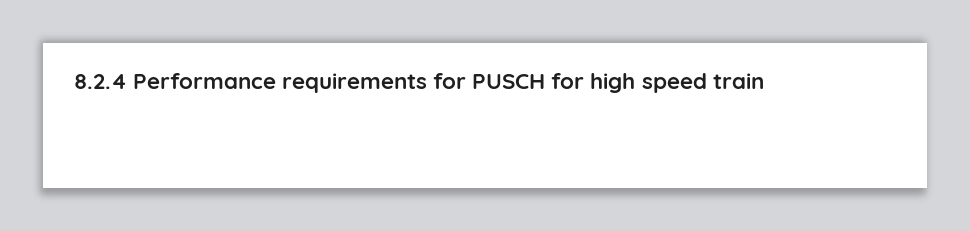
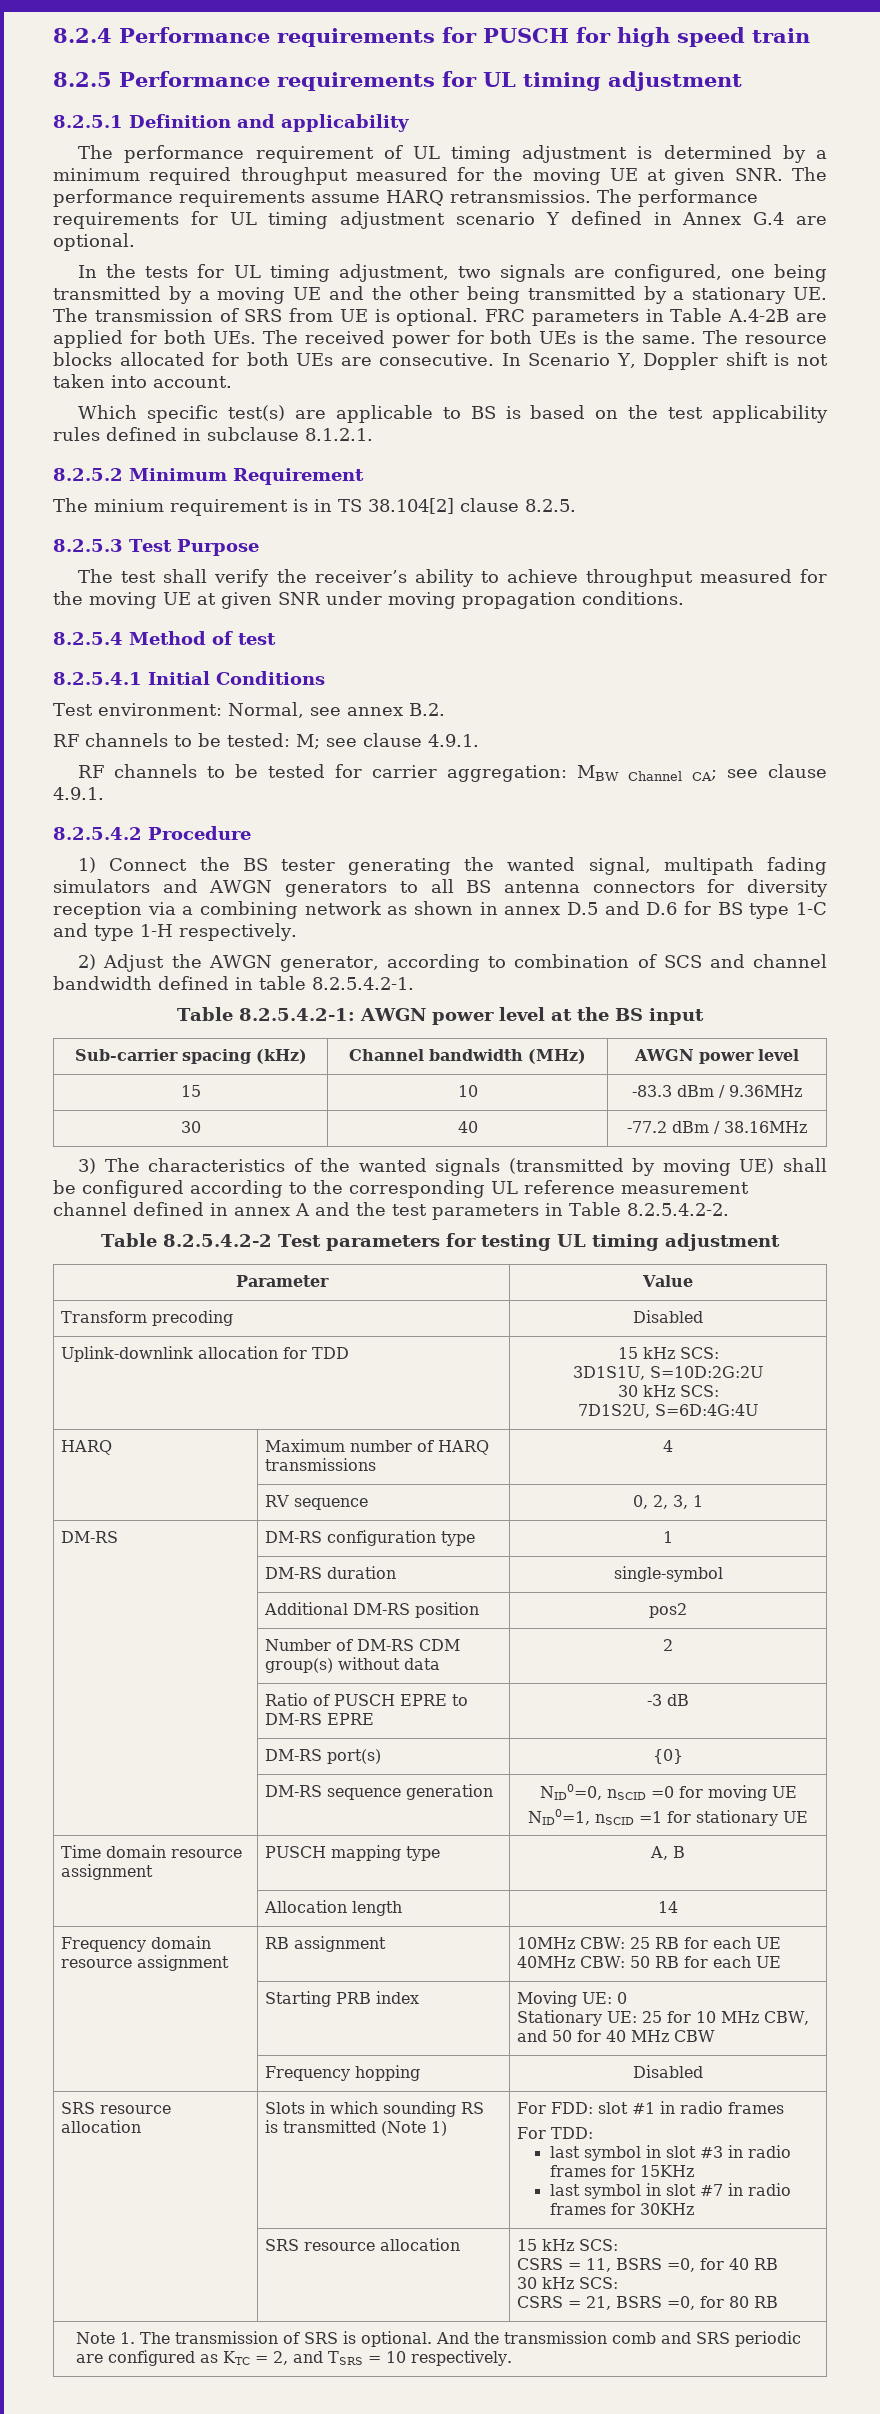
(764, 81) none -> [53,71,742,91] [53,114,409,132] [78,145,827,163] [53,167,827,185] [53,189,758,207] [53,211,828,229] [53,233,135,251] [78,264,827,282] [53,286,827,304] [53,308,827,326] [53,330,828,348] [53,352,828,370] [53,374,232,388] [78,405,828,423] [53,427,373,441] [53,468,364,485] [53,498,576,516] [53,539,259,556] [78,569,828,587] [53,591,684,609] [53,631,276,645] [53,671,325,685] [53,702,445,718] [53,733,479,749] [78,764,828,782] [53,787,104,800] [53,826,251,840] [78,857,828,875] [53,879,829,897] [53,901,827,919] [53,923,297,941] [78,954,828,972] [53,976,414,990] [177,1007,704,1025] [74,1049,307,1064] [349,1049,586,1064] [634,1049,799,1064] [180,1085,201,1097] [457,1085,478,1097] [632,1085,802,1098] [180,1121,201,1133] [457,1121,478,1133] [627,1121,807,1134] [78,1158,827,1176] [53,1180,749,1198] [53,1202,729,1220] [101,1233,780,1251] [235,1275,329,1287] [642,1275,694,1287] [61,1310,234,1326] [633,1310,703,1323] [61,1346,350,1362] [617,1347,719,1359] [573,1366,763,1380] [617,1385,719,1397] [578,1404,758,1418] [61,1440,113,1455] [265,1439,490,1455] [265,1458,377,1471] [663,1440,673,1452] [265,1495,369,1510] [633,1495,703,1509] [61,1531,119,1543] [265,1530,476,1546] [663,1531,673,1543] [265,1566,397,1579] [613,1566,723,1582] [264,1602,480,1618] [649,1603,687,1618] [265,1639,461,1651] [265,1657,441,1673] [663,1639,673,1651] [265,1693,469,1706] [265,1713,375,1725] [647,1694,689,1706] [265,1749,382,1764] [653,1749,683,1764] [265,1784,494,1800] [539,1784,797,1801] [528,1809,808,1826] [61,1845,243,1858] [61,1864,154,1880] [265,1845,441,1861] [650,1846,685,1860] [264,1900,403,1916] [658,1901,678,1913] [61,1936,212,1952] [61,1955,230,1971] [265,1936,387,1952] [517,1937,782,1949] [517,1956,782,1968] [265,1991,420,2007] [517,1991,628,2007] [517,2010,810,2026] [517,2030,716,2042] [265,2065,421,2081] [633,2065,703,2078] [61,2102,172,2114] [61,2120,142,2133] [265,2101,485,2117] [265,2120,448,2136] [517,2101,785,2114] [517,2127,594,2139] [549,2145,791,2161] [549,2165,694,2177] [549,2183,791,2199] [549,2203,694,2215] [265,2238,461,2251] [517,2239,619,2251] [517,2258,779,2272] [517,2277,619,2289] [517,2296,779,2310] [76,2331,802,2347] [76,2350,513,2366] // 8.2.5 Performance requirements for UL timing adjustment // 8.2.5.1 Definition and applicability // The performance requirement of UL timing adjustment is determined by a minimum required throughput measured for the moving UE at given SNR. The performance requirements assume HARQ retransmissios. The performance requirements for UL timing adjustment scenario Y defined in Annex G.4 are optional. // In the tests for UL timing adjustment, two signals are configured, one being transmitted by a moving UE and the other being transmitted by a stationary UE. The transmission of SRS from UE is optional. FRC parameters in Table A.4-2B are applied for both UEs. The received power for both UEs is the same. The resource blocks allocated for both UEs are consecutive. In Scenario Y, Doppler shift is not taken into account. // Which specific test(s) are applicable to BS is based on the test applicability rules defined in subclause 8.1.2.1. // 8.2.5.2 Minimum Requirement // The minium requirement is in TS 38.104[2] clause 8.2.5. // 8.2.5.3 Test Purpose // The test shall verify the receiver’s ability to achieve throughput measured for the moving UE at given SNR under moving propagation conditions. // 8.2.5.4 Method of test // 8.2.5.4.1 Initial Conditions // Test environment: Normal, see annex B.2. // RF channels to be tested: M; see clause 4.9.1. // RF channels to be tested for carrier aggregation: MBW Channel CA; see clause 4.9.1. // 8.2.5.4.2 Procedure // 1) Connect the BS tester generating the wanted signal, multipath fading simulators and AWGN generators to all BS antenna connectors for diversity reception via a combining network as shown in annex D.5 and D.6 for BS type 1-C and type 1-H respectively. // 2) Adjust the AWGN generator, according to combination of SCS and channel bandwidth defined in table 8.2.5.4.2-1. // Table 8.2.5.4.2-1: AWGN power level at the BS input // Sub-carrier spacing (kHz) | Channel bandwidth (MHz) | AWGN power level // 15 | 10 | -83.3 dBm / 9.36MHz // 30 | 40 | -77.2 dBm / 38.16MHz // 3) The characteristics of the wanted signals (transmitted by moving UE) shall be configured according to the corresponding UL reference measurement channel defined in annex A and the test parameters in Table 8.2.5.4.2-2. // Table 8.2.5.4.2-2 Test parameters for testing UL timing adjustment // Parameter | Value // Transform precoding | Disabled // Uplink-downlink allocation for TDD | 15 kHz SCS: // 3D1S1U, S=10D:2G:2U // 30 kHz SCS: // 7D1S2U, S=6D:4G:4U // HARQ | Maximum number of HARQ transmissions | 4 // | RV sequence | 0, 2, 3, 1 // DM-RS | DM-RS configuration type | 1 // | DM-RS duration | single-symbol // | Additional DM-RS position | pos2 // | Number of DM-RS CDM group(s) without data | 2 // | Ratio of PUSCH EPRE to DM-RS EPRE | -3 dB // | DM-RS port(s) | {0} // | DM-RS sequence generation | NID0=0, nSCID =0 for moving UE // NID0=1, nSCID =1 for stationary UE // Time domain resource assignment | PUSCH mapping type | A, B // | Allocation length | 14 // Frequency domain resource assignment | RB assignment | 10MHz CBW: 25 RB for each UE 40MHz CBW: 50 RB for each UE // | Starting PRB index | Moving UE: 0 // Stationary UE: 25 for 10 MHz CBW, and 50 for 40 MHz CBW // | Frequency hopping | Disabled // SRS resource allocation | Slots in which sounding RS is transmitted (Note 1) | For FDD: slot #1 in radio frames // For TDD: // last symbol in slot #3 in radio frames for 15KHz // last symbol in slot #7 in radio frames for 30KHz // | SRS resource allocation | 15 kHz SCS: // CSRS = 11, BSRS =0, for 40 RB // 30 kHz SCS: // CSRS = 21, BSRS =0, for 80 RB // Note 1. The transmission of SRS is optional. And the transmission comb and SRS periodic are configured as KTC = 2, and TSRS = 10 respectively.

